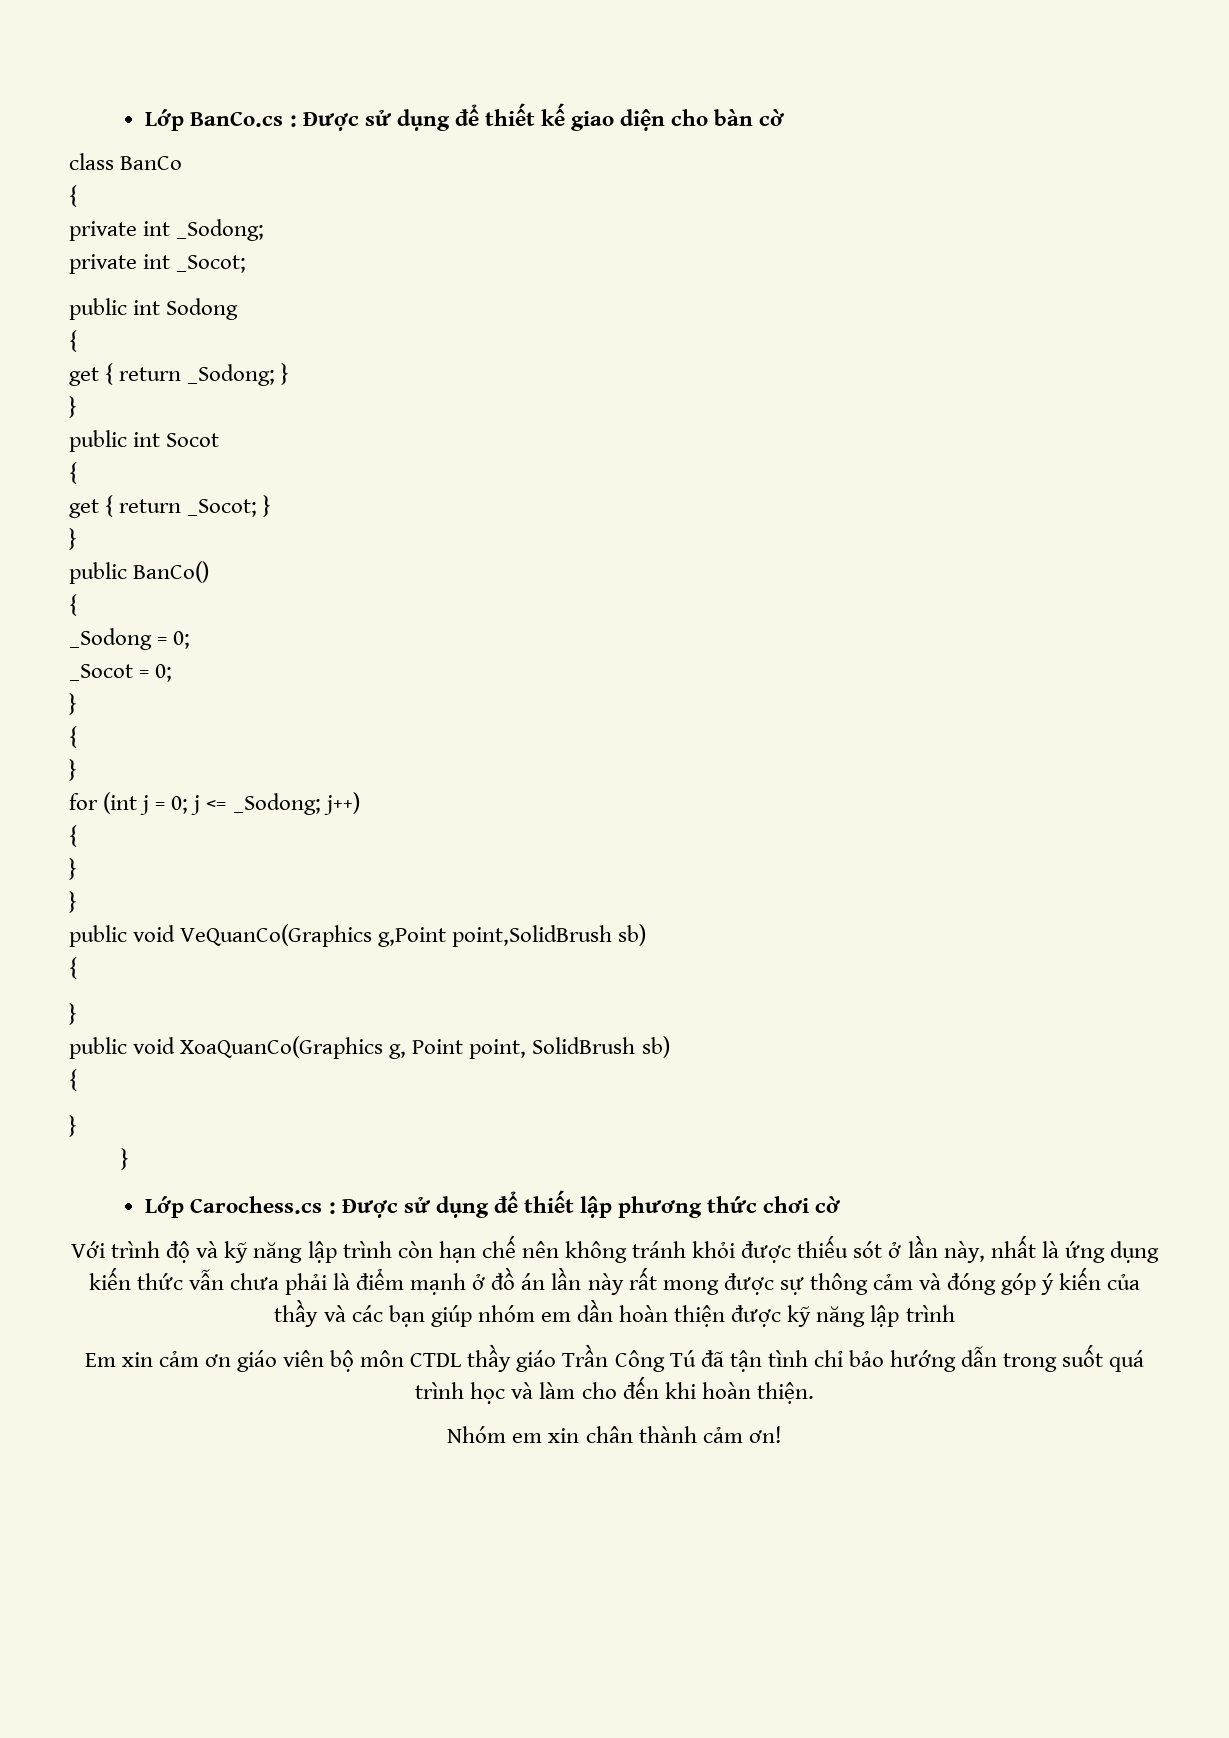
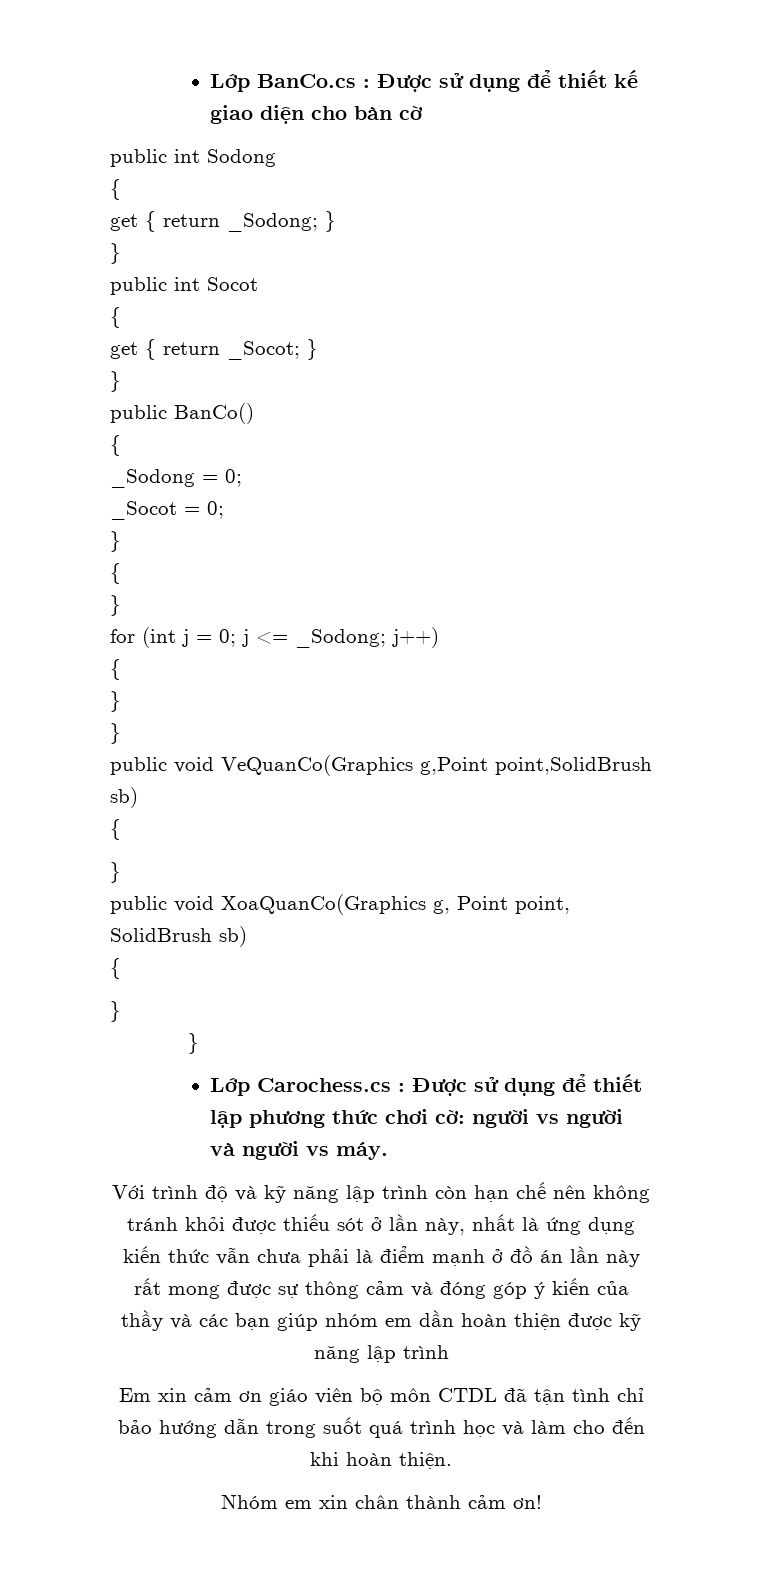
[69,153,183,170] [69,185,77,207] [69,219,265,241] [69,254,247,274] // class BanCo // { // private int _Sodong; // private int _Socot; -> (424, 113) none
[815,1196,841,1213] cờ -> [435,1109,624,1128] [210,1141,389,1160] cờ: người vs người và người vs máy.
[467,1344,696,1372] thầy giáo Trần Công Tú -> (497, 1395) none

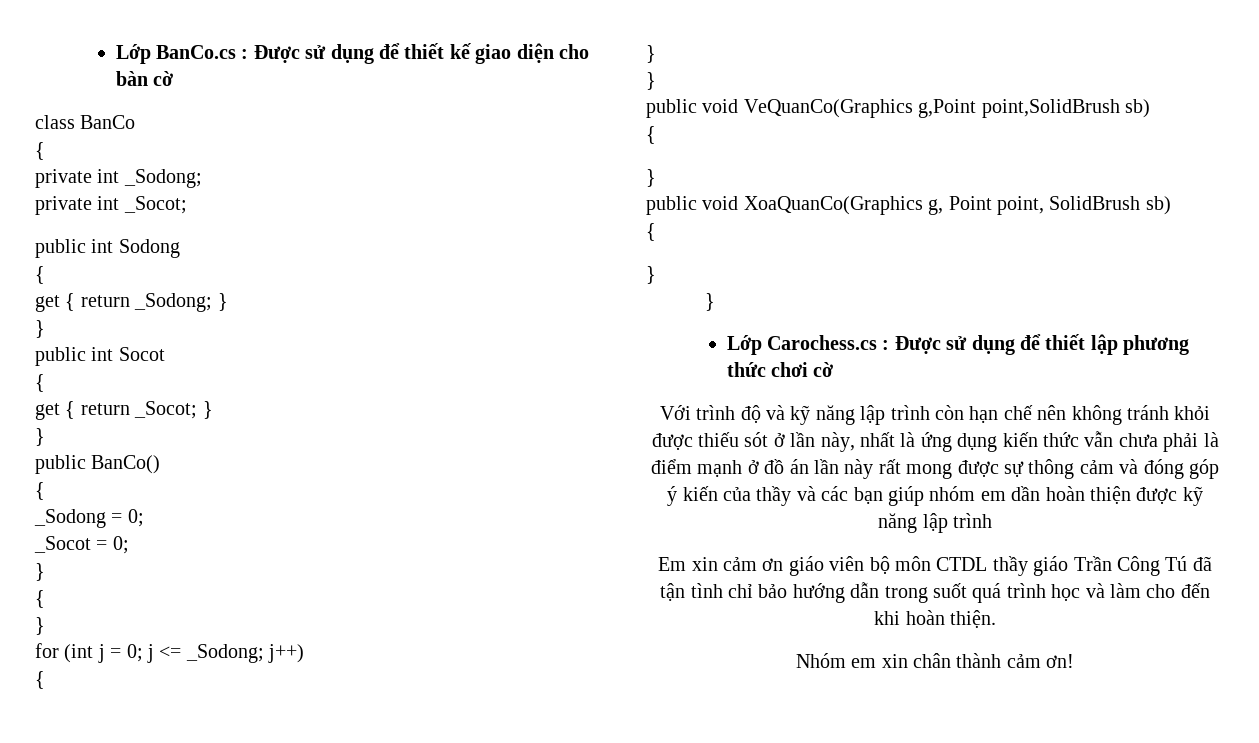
(424, 113) none -> [35,115,136,129] [35,142,45,160] [35,169,202,188] [35,196,187,215] // class BanCo // { // private int _Sodong; // private int _Socot;
[435,1109,624,1128] [210,1141,389,1160] cờ: người vs người và người vs máy. -> [813,362,834,377] cờ
(497, 1395) none -> [992,556,1188,576] thầy giáo Trần Công Tú

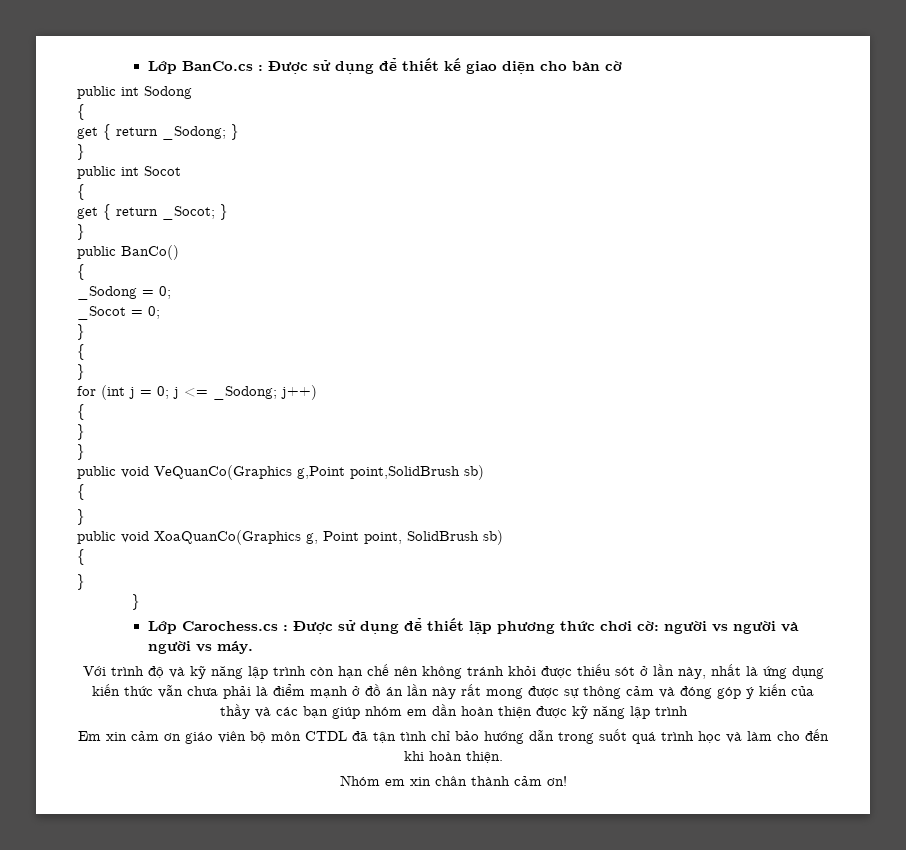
[35,115,136,129] [35,142,45,160] [35,169,202,188] [35,196,187,215] // class BanCo // { // private int _Sodong; // private int _Socot; -> (622, 66) none
[813,362,834,377] cờ -> [636,621,799,634] [147,641,253,654] cờ: người vs người và người vs máy.
[992,556,1188,576] thầy giáo Trần Công Tú -> (347, 736) none

